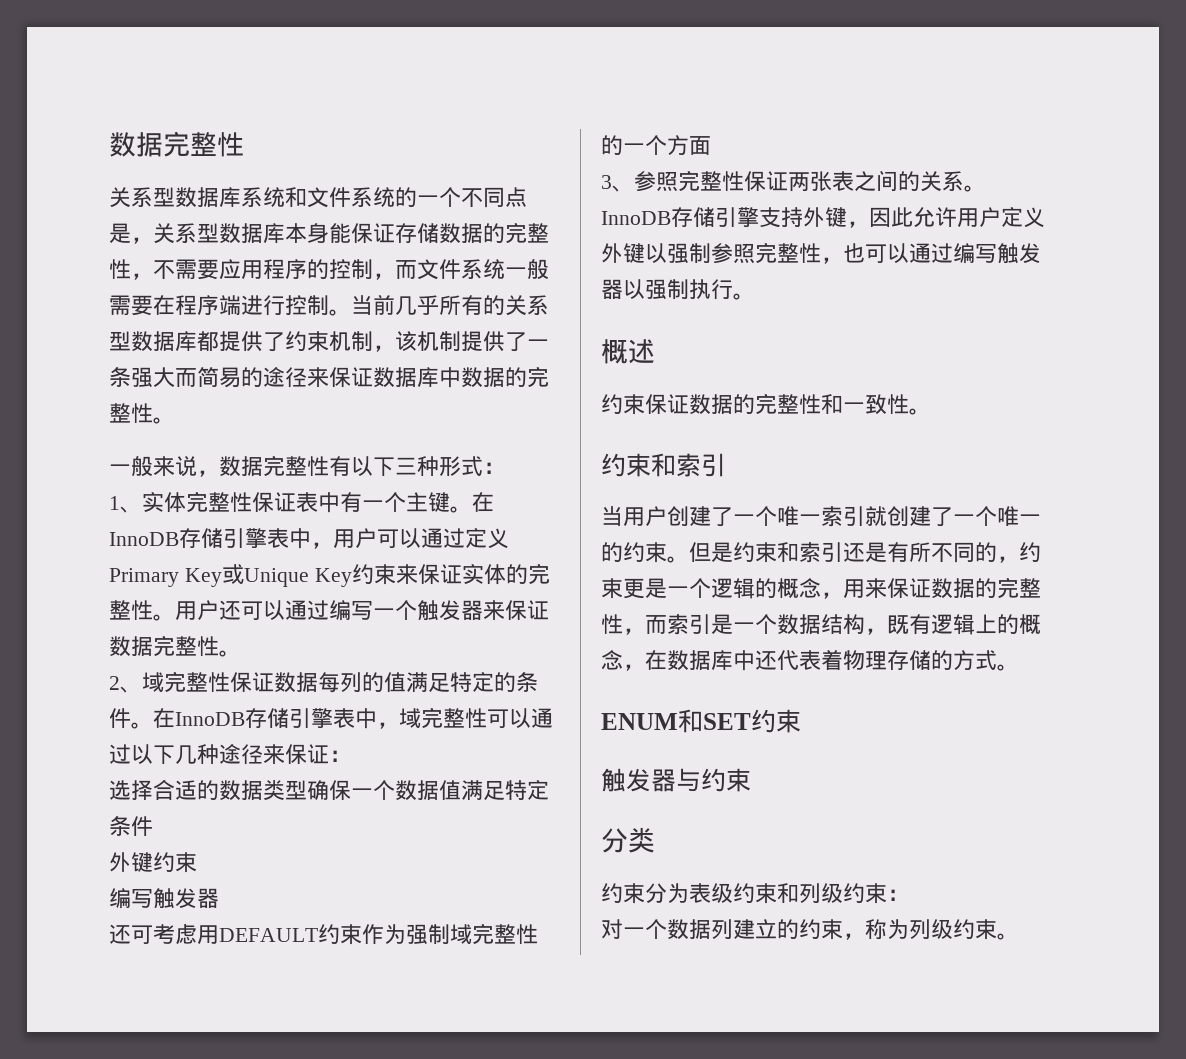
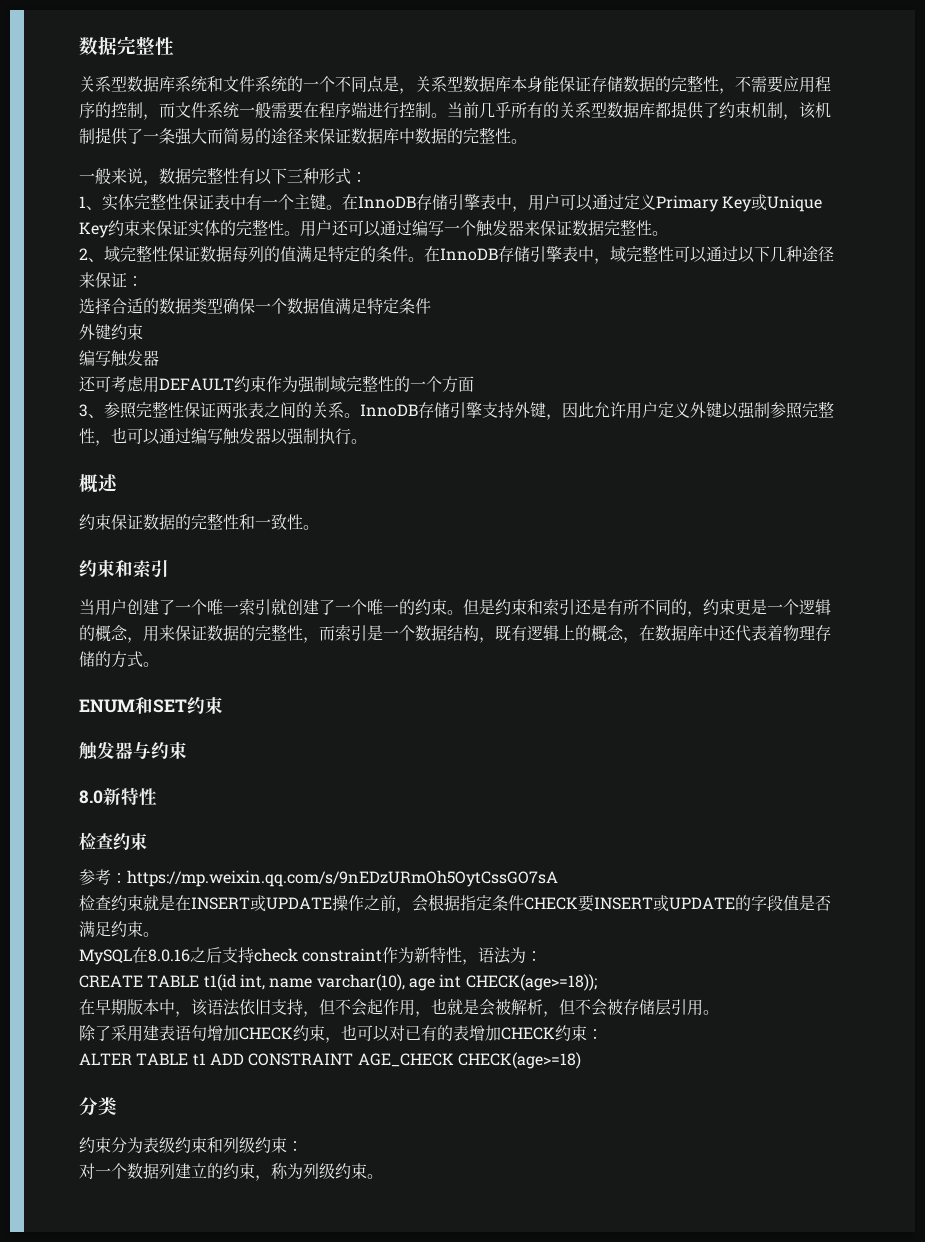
(751, 780) none -> [79,787,157,806] [79,832,147,850] [79,869,558,887] [79,894,831,913] [79,921,159,937] [79,947,543,965] [79,974,597,991] [79,998,719,1017] [79,1024,603,1043] [79,1052,581,1069] // 8.0新特性 // 检查约束 // 参考：https://mp.weixin.qq.com/s/9nEDzURmOh5OytCssGO7sA // 检查约束就是在INSERT或UPDATE操作之前，会根据指定条件CHECK要INSERT或UPDATE的字段值是否满足约束。 // MySQL在8.0.16之后支持check constraint作为新特性，语法为： // CREATE TABLE t1(id int, name varchar(10), age int CHECK(age>=18)); // 在早期版本中，该语法依旧支持，但不会起作用，也就是会被解析，但不会被存储层引用。 // 除了采用建表语句增加CHECK约束，也可以对已有的表增加CHECK约束： // ALTER TABLE t1 ADD CONSTRAINT AGE_CHECK CHECK(age>=18)

